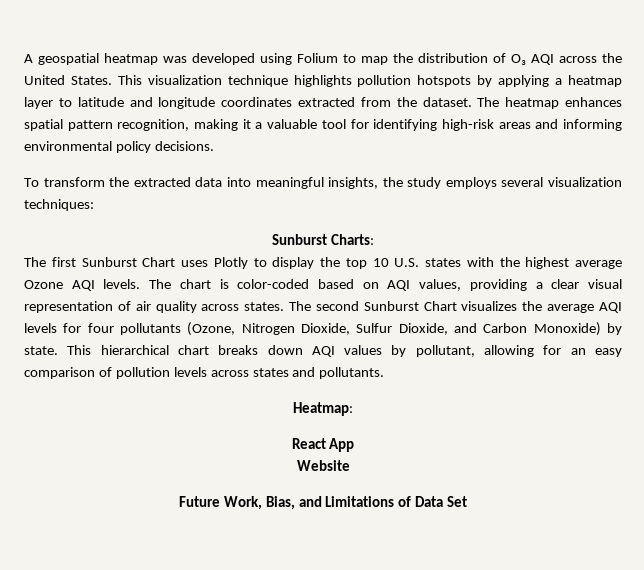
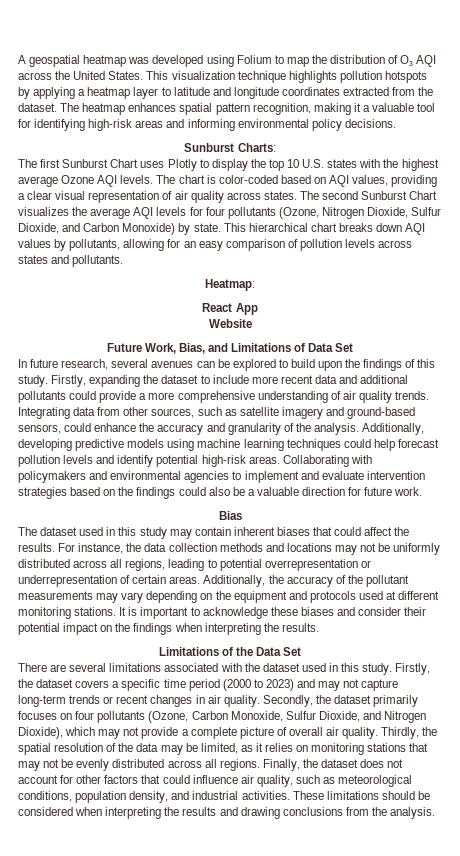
[24,177,622,189] [24,199,94,211] // To transform the extracted data into meaningful insights, the study employs several visualization techniques: -> (396, 123) none
[415,345,475,357] pollutant, -> [69,239,121,251] pollutants,
(468, 501) none -> [18,359,436,371] [18,375,409,387] [18,391,430,403] [18,407,416,419] [18,423,425,435] [18,439,439,451] [18,455,372,467] [18,471,425,483] [18,487,423,499] [218,511,242,520] [18,527,410,539] [18,543,441,555] [18,559,371,571] [18,575,409,587] [18,591,440,603] [18,607,427,619] [18,623,319,635] [158,647,302,656] [18,663,431,675] [18,679,399,691] [18,695,419,707] [18,711,427,723] [18,727,438,739] [18,743,429,755] [18,759,404,771] [18,775,413,787] [18,791,430,803] [18,807,436,819] // In future research, several avenues can be explored to build upon the findings of this study. Firstly, expanding the dataset to include more recent data and additional pollutants could provide a more comprehensive understanding of air quality trends. Integrating data from other sources, such as satellite imagery and ground-based sensors, could enhance the accuracy and granularity of the analysis. Additionally, developing predictive models using machine learning techniques could help forecast pollution levels and identify potential high-risk areas. Collaborating with policymakers and environmental agencies to implement and evaluate intervention strategies based on the findings could also be a valuable direction for future work. // Bias // The dataset used in this study may contain inherent biases that could affect the results. For instance, the data collection methods and locations may not be uniformly distributed across all regions, leading to potential overrepresentation or underrepresentation of certain areas. Additionally, the accuracy of the pollutant measurements may vary depending on the equipment and protocols used at different monitoring stations. It is important to acknowledge these biases and consider their potential impact on the findings when interpreting the results. // Limitations of the Data Set // There are several limitations associated with the dataset used in this study. Firstly, the dataset covers a specific time period (2000 to 2023) and may not capture long-term trends or recent changes in air quality. Secondly, the dataset primarily focuses on four pollutants (Ozone, Carbon Monoxide, Sulfur Dioxide, and Nitrogen Dioxide), which may not provide a complete picture of overall air quality. Thirdly, the spatial resolution of the data may be limited, as it relies on monitoring stations that may not be evenly distributed across all regions. Finally, the dataset does not account for other factors that could influence air quality, such as meteorological conditions, population density, and industrial activities. These limitations should be considered when interpreting the results and drawing conclusions from the analysis.

